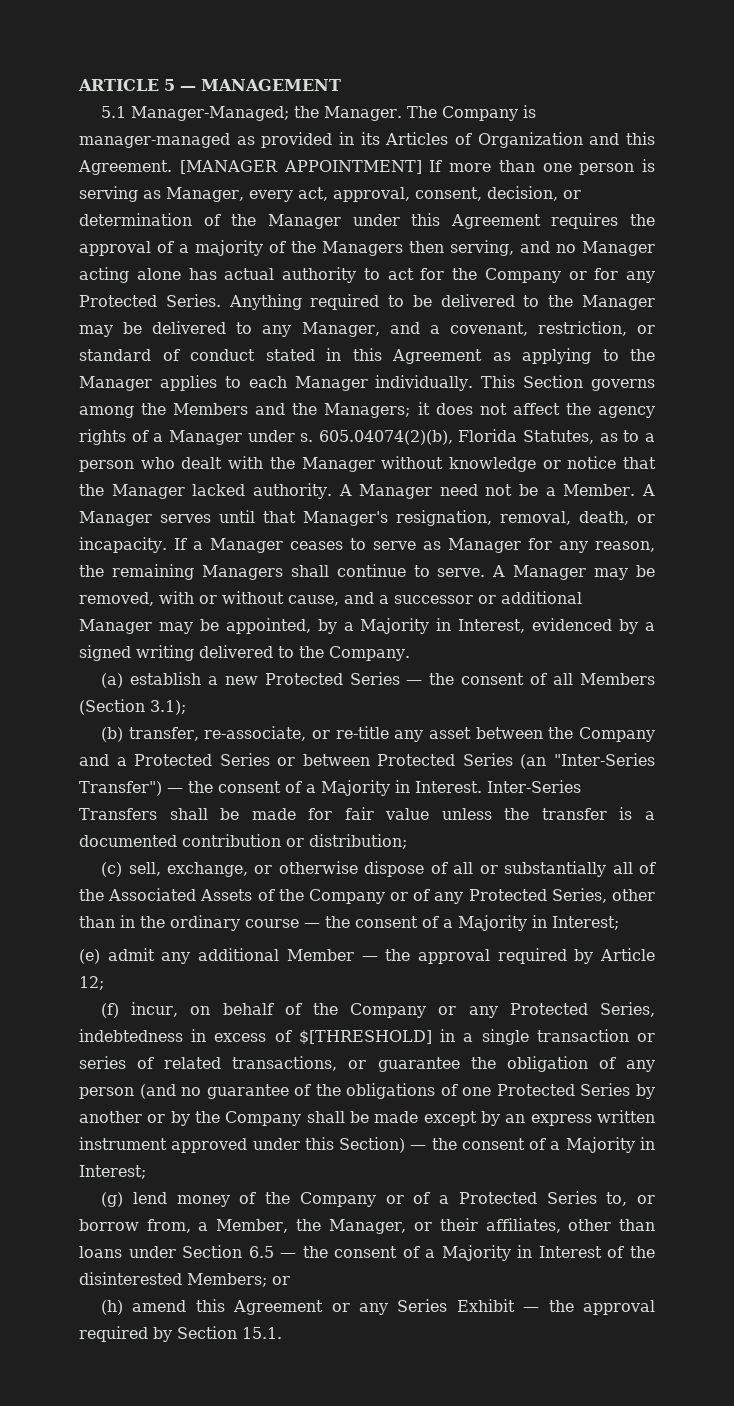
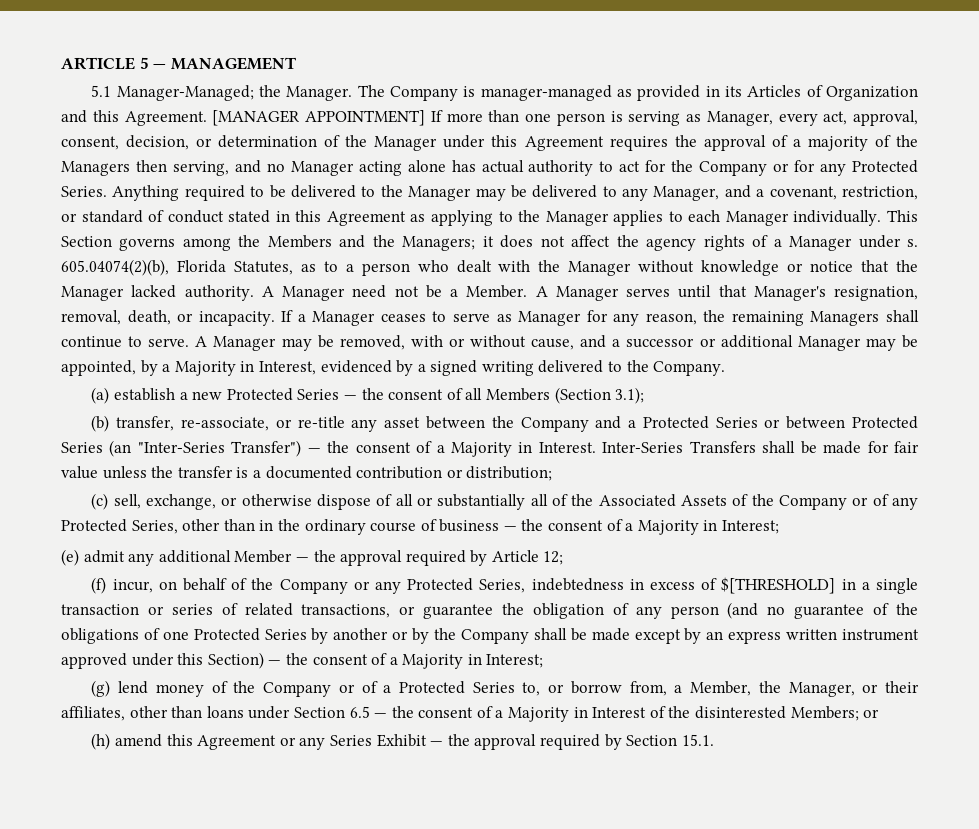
(299, 923) none -> [420,519,500,532] of business

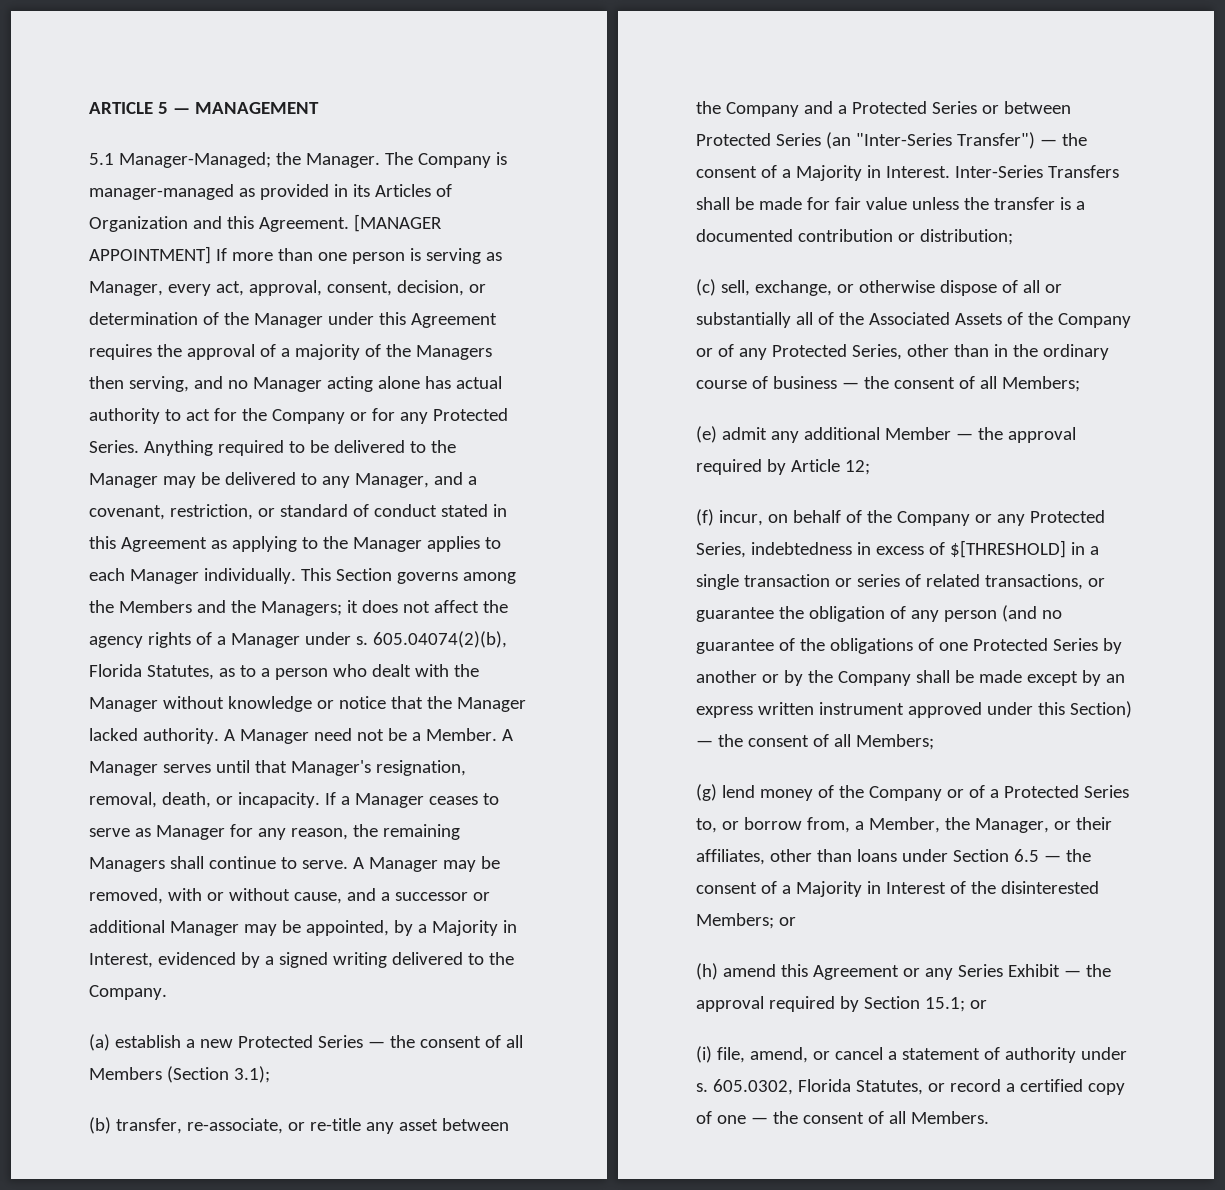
[625,520,780,535] a Majority in Interest; -> [979,376,1080,392] all Members;
[389,654,544,669] a Majority in Interest; -> [833,734,934,750] all Members;
[681,734,714,746] 15.1. -> [924,997,987,1012] [696,1046,1127,1063] [696,1079,1125,1095] [696,1111,989,1124] 15.1; or // (i) file, amend, or cancel a statement of authority under s. 605.0302, Florida Statutes, or record a certified copy of one — the consent of all Members.

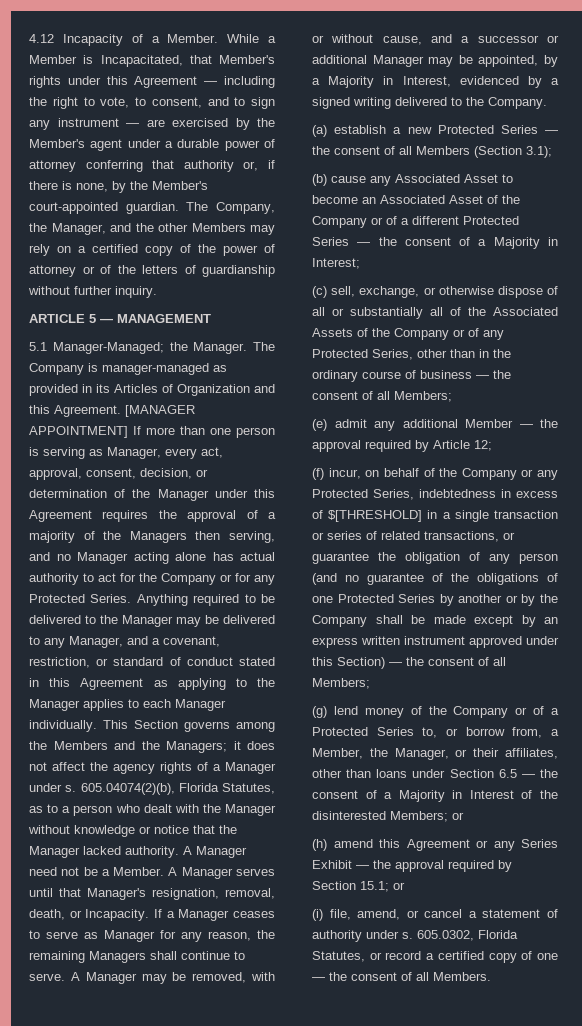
(89, 108) none -> [29,34,276,46] [29,55,275,67] [29,76,275,88] [29,97,275,109] [29,118,275,130] [29,139,276,151] [29,160,275,172] [29,181,208,193] [29,202,275,214] [29,223,275,235] [29,244,275,256] [29,265,275,277] [28,286,157,298] 4.12 Incapacity of a Member. While a Member is Incapacitated, that Member's rights under this Agreement — including the right to vote, to consent, and to sign any instrument — are exercised by the Member's agent under a durable power of attorney conferring that authority or, if there is none, by the Member's court-appointed guardian. The Company, the Manager, and the other Members may rely on a certified copy of the power of attorney or of the letters of guardianship without further inquiry. //
[237,792,320,808] incapacity. -> [85,909,150,921] Incapacity.
[115,1118,509,1134] [696,101,1071,117] [696,132,1087,149] [696,165,1119,181] [696,197,1085,210] [696,229,1013,245] transfer, re-associate, or re-title any asset between the Company and a Protected Series or between Protected Series (an "Inter-Series Transfer") — the consent of a Majority in Interest. Inter-Series Transfers shall be made for fair value unless the transfer is a documented contribution or distribution; -> [331,174,513,186] [312,195,520,204] [312,216,519,228] [312,237,558,249] [312,258,360,269] cause any Associated Asset to become an Associated Asset of the Company or of a different Protected Series — the consent of a Majority in Interest;

